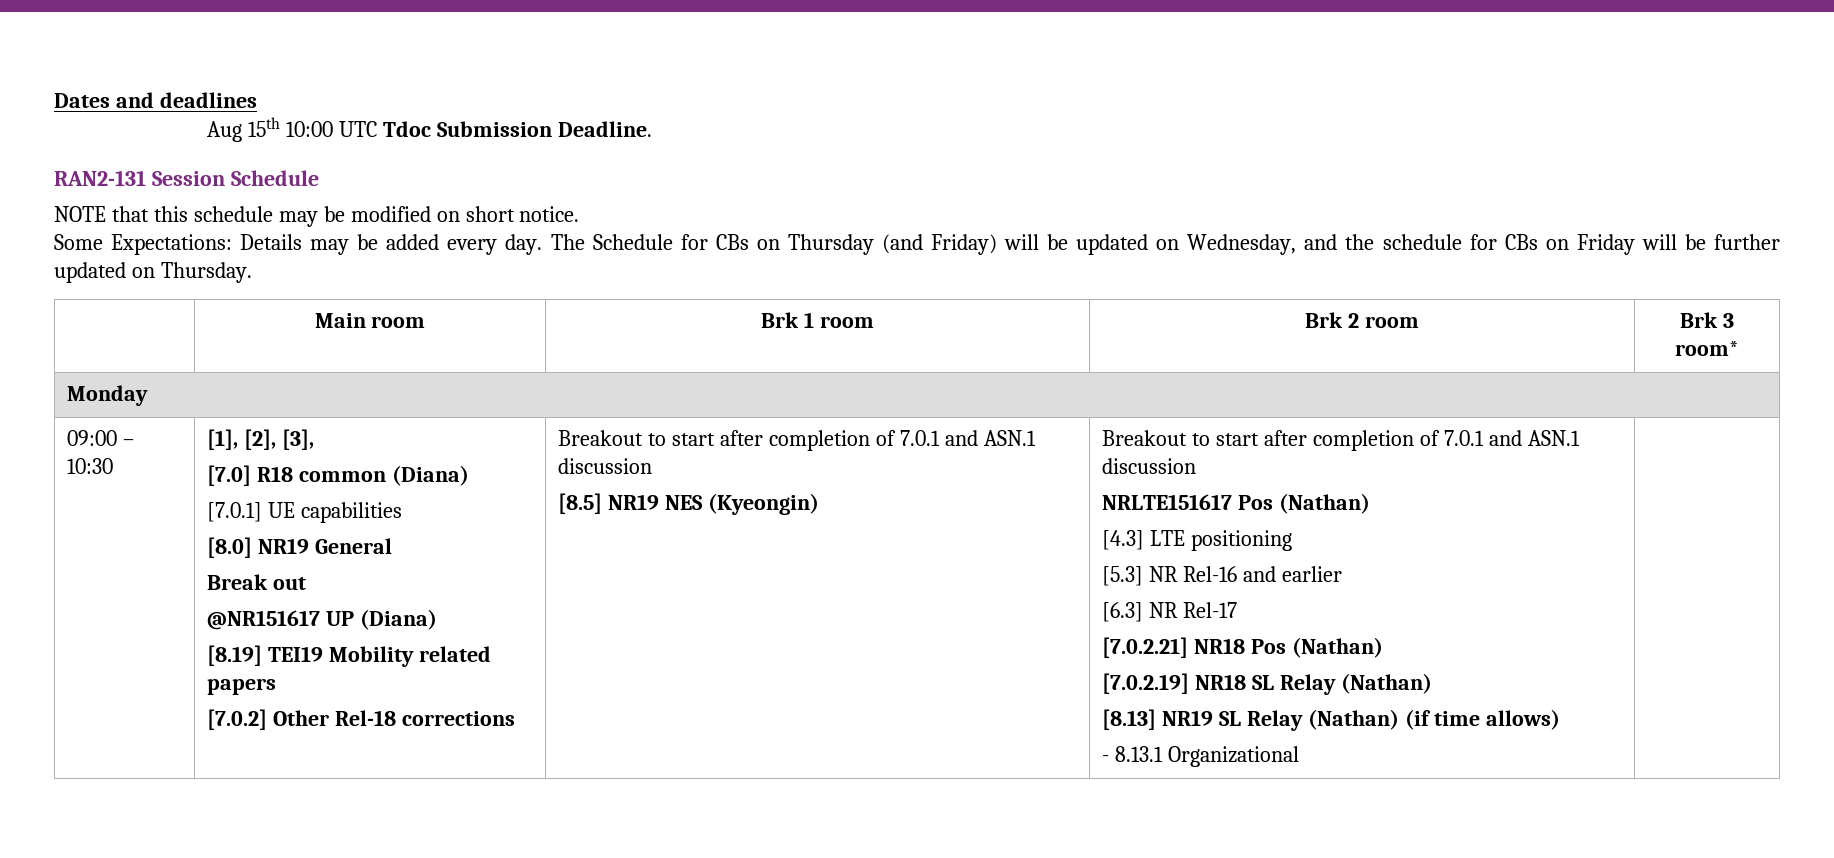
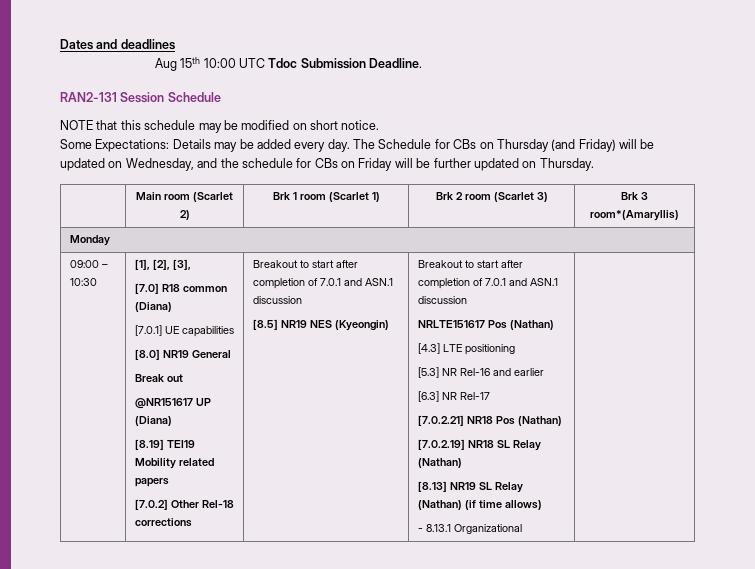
(426, 322) none -> [193,192,233,202] [179,210,190,220] (Scarlet 2)
(874, 322) none -> [328,192,380,202] (Scarlet 1)
(1419, 322) none -> [493,192,548,202] (Scarlet 3)
[1675,341,1739,356] room* -> [590,210,679,221] room*(Amaryllis)

